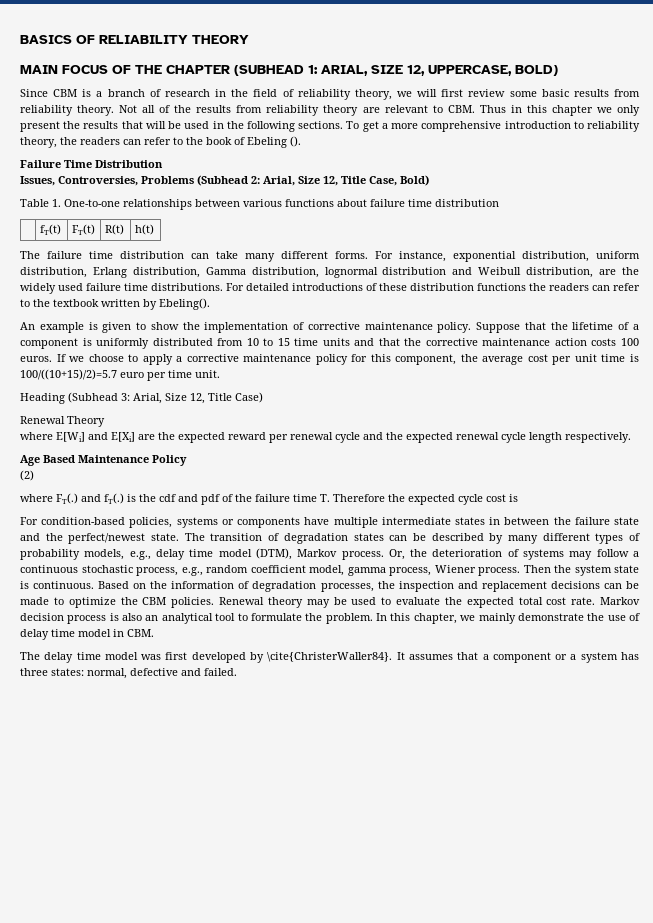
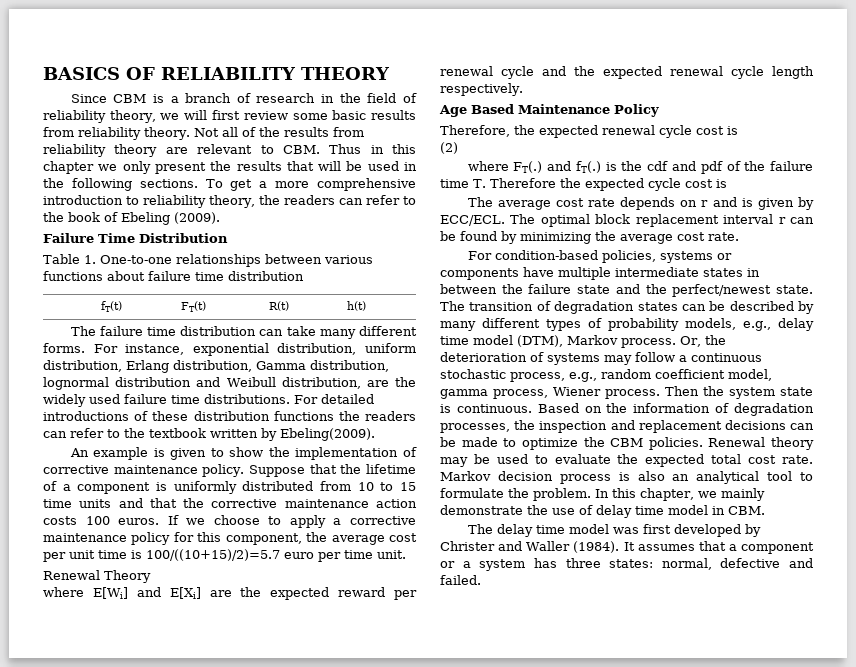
[20,65,558,76] // MAIN FOCUS OF THE CHAPTER (SUBHEAD 1: ARIAL, SIZE 12, UPPERCASE, BOLD) -> (390, 73) none
[290,136,301,147] (). -> [174,212,220,224] (2009).
[20,175,429,186] // Issues, Controversies, Problems (Subhead 2: Arial, Size 12, Title Case, Bold) -> (228, 238) none
[159,298,210,310] Ebeling(). -> [280,428,375,441] Ebeling(2009).
[20,392,263,404] // Heading (Subhead 3: Arial, Size 12, Title Case) -> (406, 554) none
(187, 460) none -> [440,125,738,138] // Therefore, the expected renewal cycle cost is
(518, 498) none -> [467,197,814,210] [440,214,814,227] [440,231,739,244] // The average cost rate depends on r and is given by ECC/ECL. The optimal block replacement interval r can be found by minimizing the average cost rate.
[267,652,393,662] \cite{ChristerWaller84}. -> [440,541,620,553] Christer and Waller (1984).

